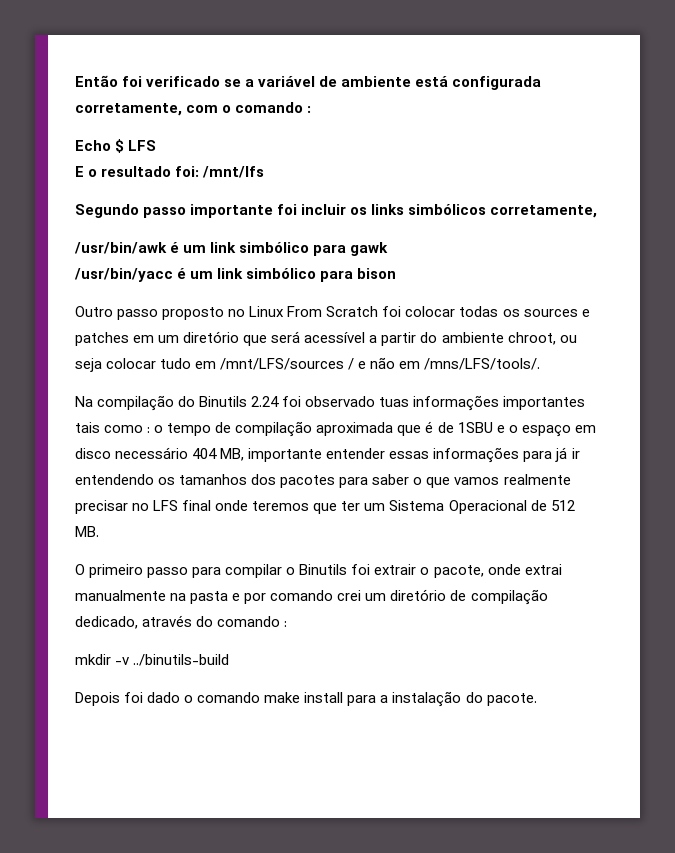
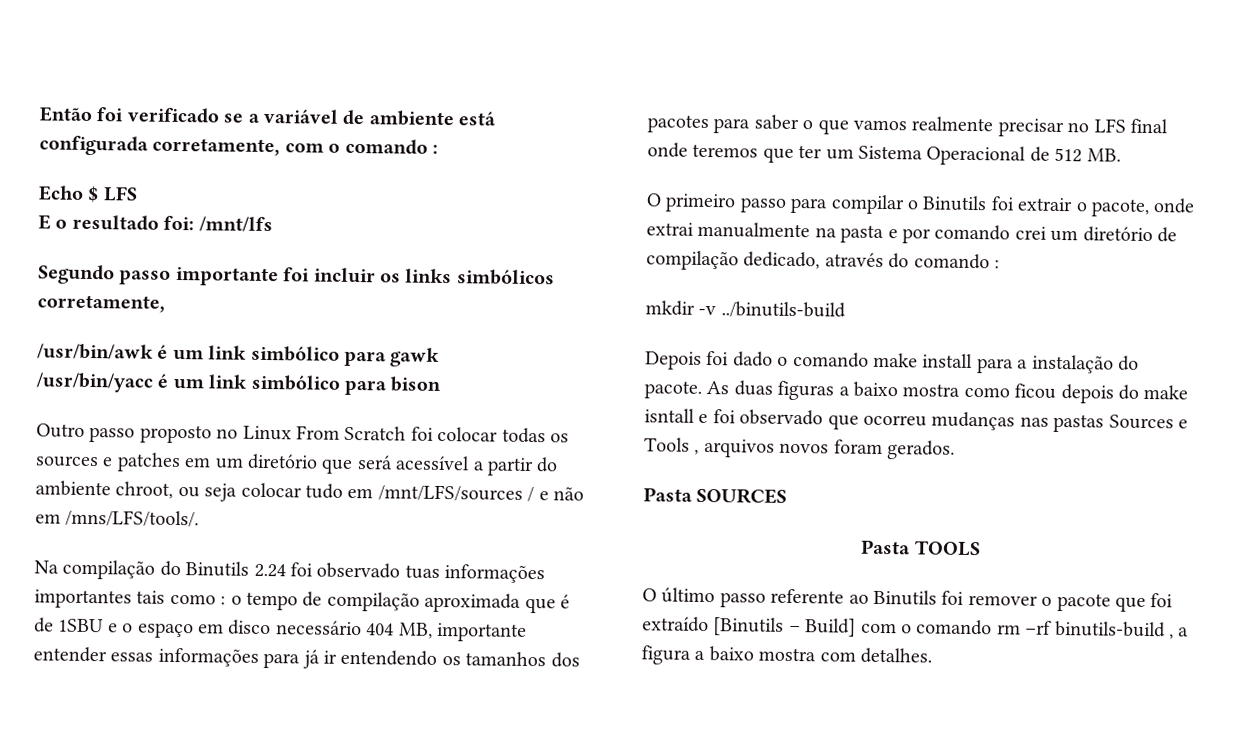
(537, 699) none -> [706,380,1189,404] [644,408,1188,433] [644,437,955,460] [643,487,788,504] [860,539,981,557] [642,587,1174,612] [642,616,1190,640] [641,645,932,665] As duas figuras a baixo mostra como ficou depois do make isntall e foi observado que ocorreu mudanças nas pastas Sources e Tools , arquivos novos foram gerados. // Pasta SOURCES // Pasta TOOLS // O último passo referente ao Binutils foi remover o pacote que foi extraído [Binutils – Build] com o comando rm –rf binutils-build , a figura a baixo mostra com detalhes.

